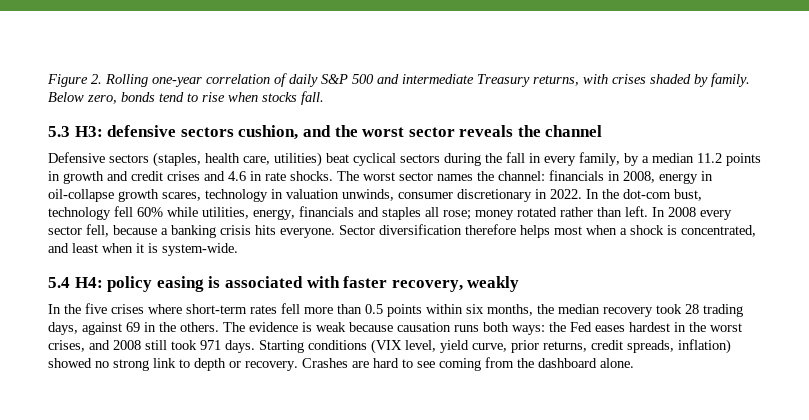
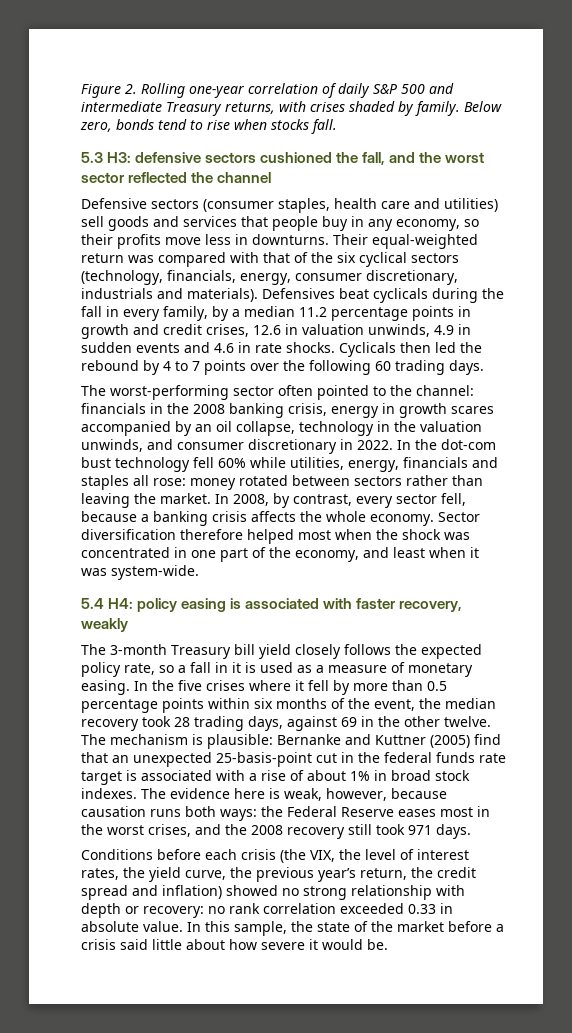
[238,125,299,140] cushion, -> [260,152,386,165] cushioned the fall,
[459,125,514,137] reveals -> [128,172,188,183] reflected
[153,152,440,167] (staples, health care, utilities) beat cyclical sectors -> [203,198,498,213] [81,216,479,231] [81,234,478,249] [81,252,459,267] [81,270,458,285] [81,288,428,303] (consumer staples, health care and utilities) sell goods and services that people buy in any economy, so their profits move less in downturns. Their equal-weighted return was compared with that of the six cyclical sectors (technology, financials, energy, consumer discretionary, industrials and materials). Defensives beat cyclicals
(722, 158) none -> [331,307,408,321] percentage
[167,171,200,181] crises -> [206,324,471,337] [81,342,180,353] crises, 12.6 in valuation unwinds, 4.9 in sudden events
[337,170,713,184] [48,189,201,202] The worst sector names the channel: financials in 2008, energy in oil-collapse growth scares, -> [339,342,482,357] [81,360,484,375] [81,385,474,400] [81,403,494,418] [81,421,295,436] Cyclicals then led the rebound by 4 to 7 points over the following 60 trading days. // The worst-performing sector often pointed to the channel: financials in the 2008 banking crisis, energy in growth scares accompanied by an oil collapse,
[286,189,394,201] valuation unwinds, -> [394,421,482,432] [81,439,173,452] the valuation unwinds, and
[674,189,702,201] bust, -> [81,457,111,468] bust
[443,210,471,220] rose; -> [153,478,186,486] rose:
[560,206,696,217] rather than left. In 2008 -> [292,475,483,486] [81,493,352,508] between sectors rather than leaving the market. In 2008, by contrast,
[255,225,335,238] hits everyone. -> [251,511,434,526] affects the whole economy.
[520,225,550,238] helps -> [247,529,294,544] helped
[620,225,756,237] a shock is concentrated, -> [376,529,470,540] [81,547,359,562] the shock was concentrated in one part of the economy,
[148,243,158,253] is -> [81,568,107,576] was
(520, 284) none -> [81,644,482,659] [81,662,473,677] [81,680,130,695] The 3-month Treasury bill yield closely follows the expected policy rate, so a fall in it is used as a measure of monetary easing.
[186,303,300,314] short-term rates fell -> [295,680,350,695] it fell by
(383, 309) none -> [81,699,158,713] percentage
[487,304,533,316] months, -> [276,698,415,711] months of the event,
[180,322,346,332] others. The evidence is weak -> [404,716,491,727] [81,734,501,749] [81,752,506,767] [81,770,470,785] [81,788,387,801] other twelve. The mechanism is plausible: Bernanke and Kuttner (2005) find that an unexpected 25-basis-point cut in the federal funds rate target is associated with a rise of about 1% in broad stock indexes. The evidence here is weak, however,
[570,322,670,332] Fed eases hardest -> [287,806,473,817] Federal Reserve eases most
[113,340,141,350] 2008 -> [225,824,345,839] the 2008 recovery
[259,339,731,354] [48,357,634,371] Starting conditions (VIX level, yield curve, prior returns, credit spreads, inflation) showed no strong link to depth or recovery. Crashes are hard to see coming from the dashboard alone. -> [81,849,469,863] [81,867,476,882] [81,885,465,900] [81,903,453,918] [81,921,504,936] [81,939,388,950] // Conditions before each crisis (the VIX, the level of interest rates, the yield curve, the previous year’s return, the credit spread and inflation) showed no strong relationship with depth or recovery: no rank correlation exceeded 0.33 in absolute value. In this sample, the state of the market before a crisis said little about how severe it would be.

